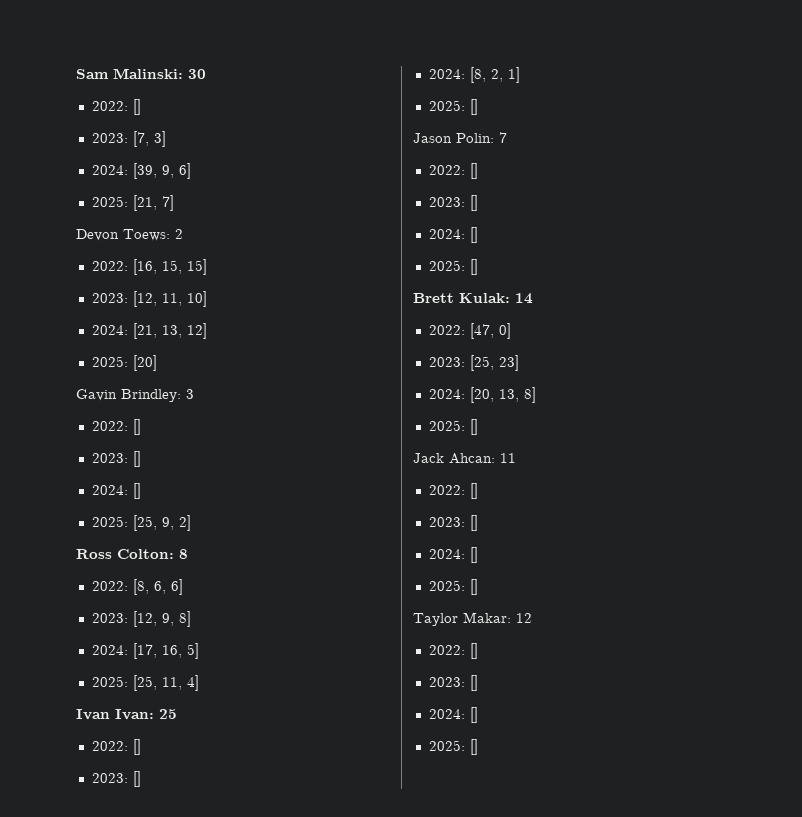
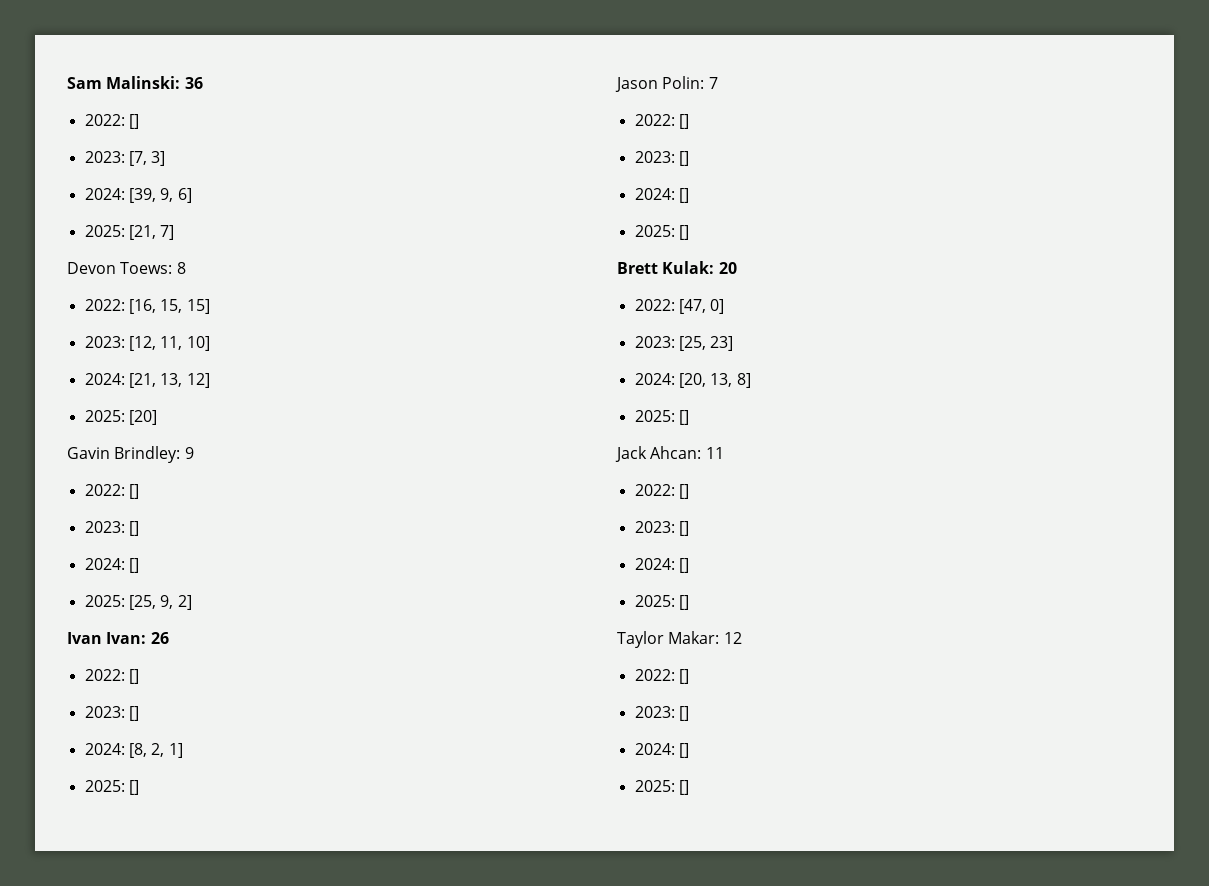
[188,69,206,79] 30 -> [184,77,203,89] 36
[175,229,183,239] 2 -> [176,262,186,274] 8
[186,389,194,399] 3 -> [184,447,194,459] 9
[76,549,188,559] [91,579,183,595] [91,611,191,627] [91,643,199,659] [91,675,199,691] // Ross Colton: 8 // 2022: [8, 6, 6] // 2023: [12, 9, 8] // 2024: [17, 16, 5] // 2025: [25, 11, 4] -> (192, 602) none
[159,709,177,719] 25 -> [150,632,169,644] 26
[515,293,533,304] 14 -> [718,262,737,274] 20

